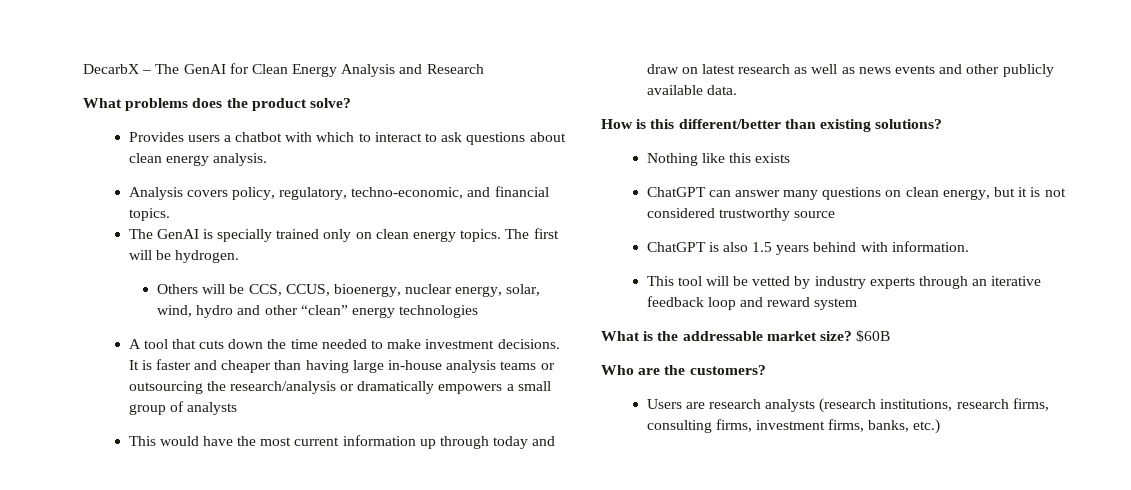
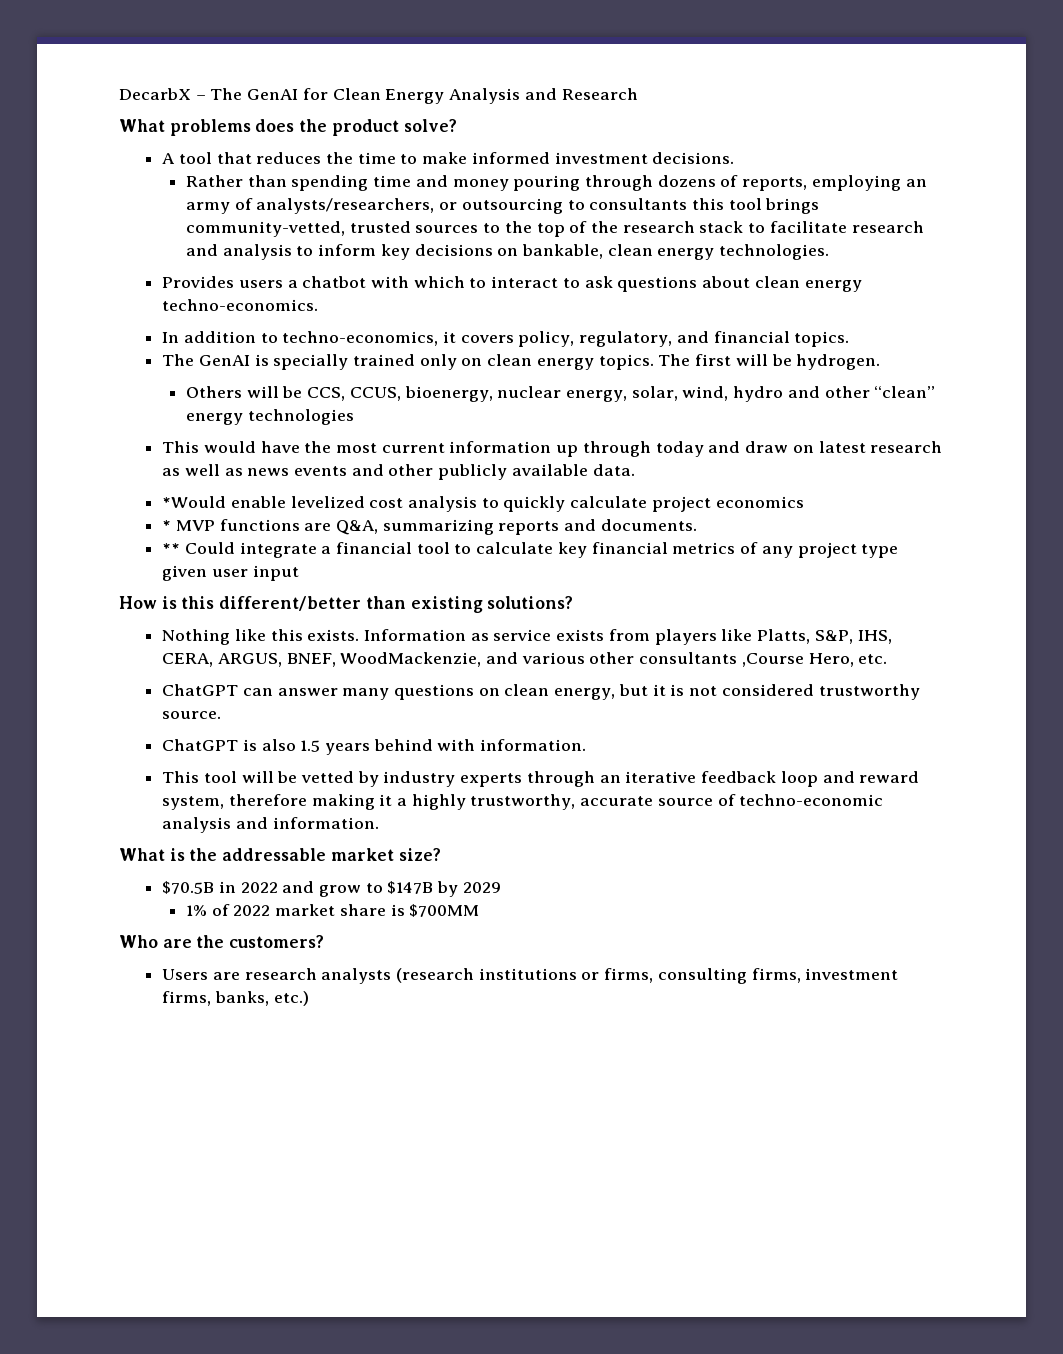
(351, 103) none -> [162,152,735,164] [185,175,927,191] [185,198,820,214] [185,221,924,237] [185,244,830,260] // A tool that reduces the time to make informed investment decisions. // Rather than spending time and money pouring through dozens of reports, employing an army of analysts/researchers, or outsourcing to consultants this tool brings community-vetted, trusted sources to the top of the research stack to facilitate research and analysis to inform key decisions on bankable, clean energy technologies.
[212,153,267,166] [128,187,183,200] analysis. // Analysis -> [162,299,319,311] [162,331,456,346] techno-economics. // In addition to techno-economics, it
[351,187,464,199] techno-economic, -> (673, 339) none
[128,339,560,349] [128,359,555,373] [128,381,551,394] [128,401,237,415] // A tool that cuts down the time needed to make investment decisions. It is faster and cheaper than having large in-house analysis teams or outsourcing the research/analysis or dramatically empowers a small group of analysts -> (354, 417) none
(737, 90) none -> [162,496,804,512] [162,519,697,535] [162,542,899,558] [162,565,299,581] // *Would enable levelized cost analysis to quickly calculate project economics // * MVP functions are Q&A, summarizing reports and documents. // ** Could integrate a financial tool to calculate key financial metrics of any project type given user input
[755,153,791,163] exists -> [307,629,892,645] [162,652,888,667] exists. Information as service exists from players like Platts, S&P, IHS, CERA, ARGUS, BNEF, WoodMackenzie, and various other consultants ,Course Hero, etc.
[793,211,835,218] source -> [162,711,222,719] source.
[814,298,858,310] system -> [162,794,884,810] [162,817,379,833] system, therefore making it a highly trustworthy, accurate source of techno-economic analysis and information.
[856,330,891,342] $60B -> [162,881,501,897] [185,904,480,917] // $70.5B in 2022 and grow to $147B by 2029 // 1% of 2022 market share is $700MM
[880,399,1009,411] institutions, research -> [478,968,600,980] institutions or

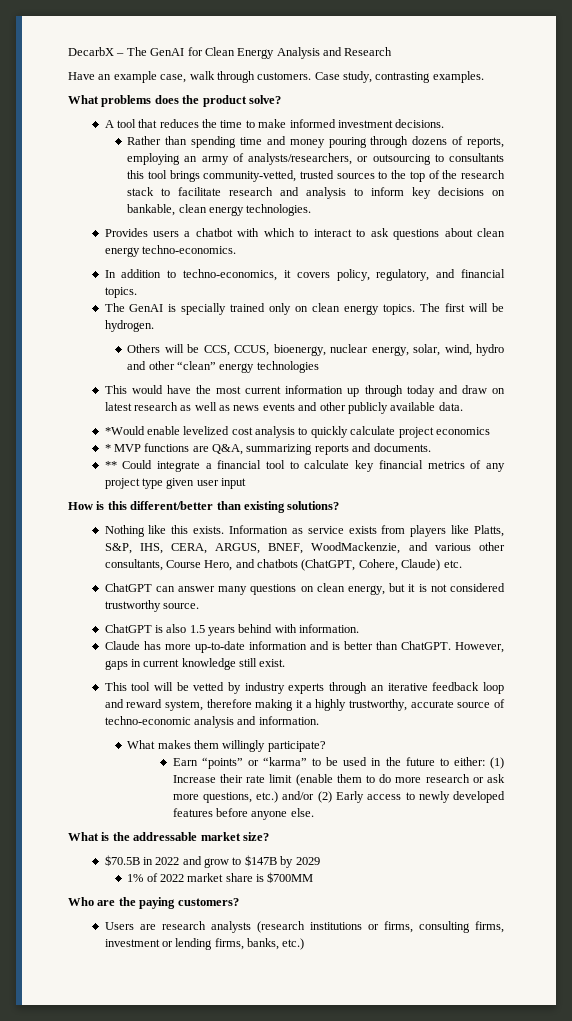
(638, 94) none -> [68,71,484,83] // Have an example case, walk through customers. Case study, contrasting examples.
[639,652,854,667] consultants ,Course Hero, -> [104,559,441,571] consultants, Course Hero, and chatbots (ChatGPT, Cohere, Claude)
(587, 745) none -> [104,641,504,653] [104,658,286,670] // Claude has more up-to-date information and is better than ChatGPT. However, gaps in current knowledge still exist.
(379, 823) none -> [127,740,326,752] [172,757,505,769] [172,774,506,786] [172,791,505,803] [172,808,314,820] // What makes them willingly participate? // Earn “points” or “karma” to be used in the future to either: (1) Increase their rate limit (enable them to do more research or ask more questions, etc.) and/or (2) Early access to newly developed features before anyone else.
(225, 941) none -> [139,897,176,909] paying
(899, 974) none -> [161,938,213,950] or lending

